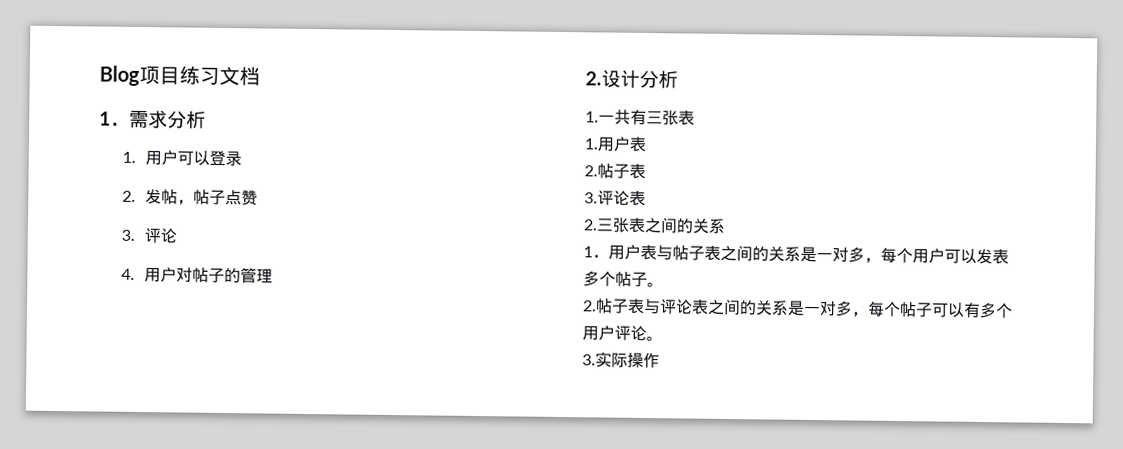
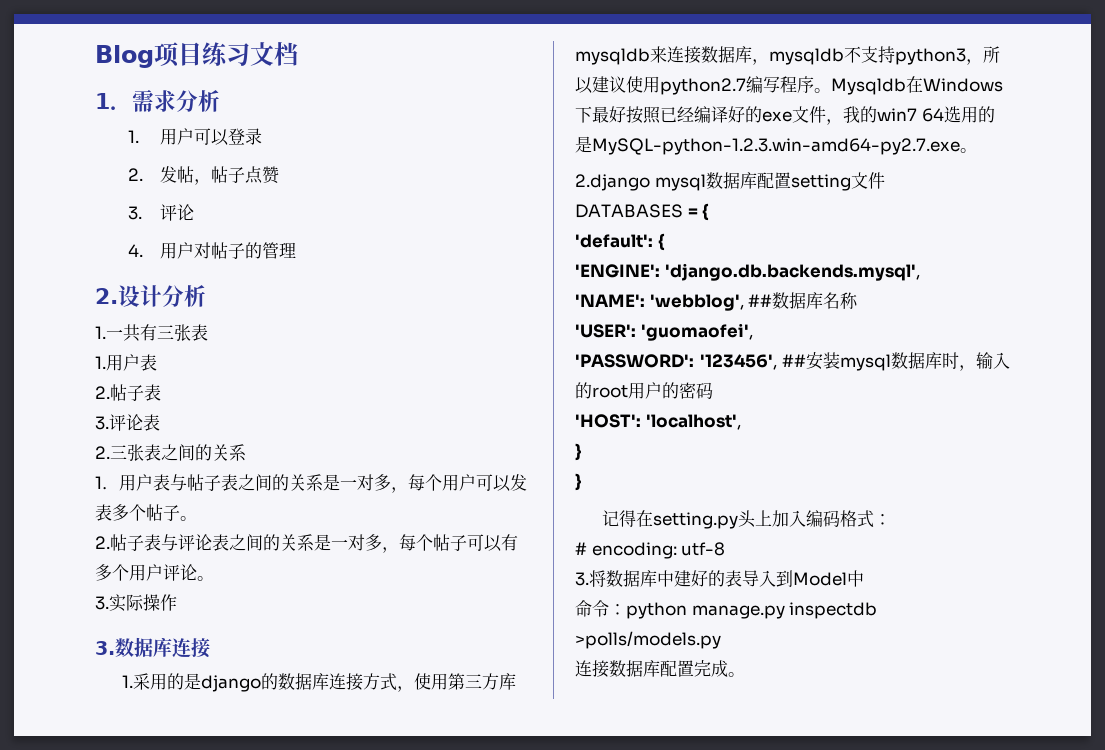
(660, 360) none -> [95,637,210,658] [122,673,517,692] [575,46,1000,65] [575,76,1003,95] [575,106,995,125] [575,136,977,155] [575,172,885,191] [575,203,710,221] [575,233,665,251] [575,263,920,281] [575,292,859,311] [575,323,753,341] [575,352,1010,371] [575,382,713,399] [575,414,741,430] [575,443,582,461] [575,473,582,491] [602,510,892,529] [575,542,726,559] [575,570,864,587] [575,600,878,619] [575,631,721,649] [575,660,745,678] // 3.数据库连接 // 1.采用的是django的数据库连接方式，使用第三方库mysqldb来连接数据库，mysqldb不支持python3，所以建议使用python2.7编写程序。Mysqldb在Windows下最好按照已经编译好的exe文件，我的win7 64选用的是MySQL-python-1.2.3.win-amd64-py2.7.exe。 // 2.django mysql数据库配置setting文件 // DATABASES = { // 'default': { // 'ENGINE': 'django.db.backends.mysql', // 'NAME': 'webblog', ##数据库名称 // 'USER': 'guomaofei', // 'PASSWORD': '123456', ##安装mysql数据库时，输入的root用户的密码 // 'HOST': 'localhost', // } // } // 记得在setting.py头上加入编码格式： // # encoding: utf-8 // 3.将数据库中建好的表导入到Model中 // 命令：python manage.py inspectdb >polls/models.py // 连接数据库配置完成。

